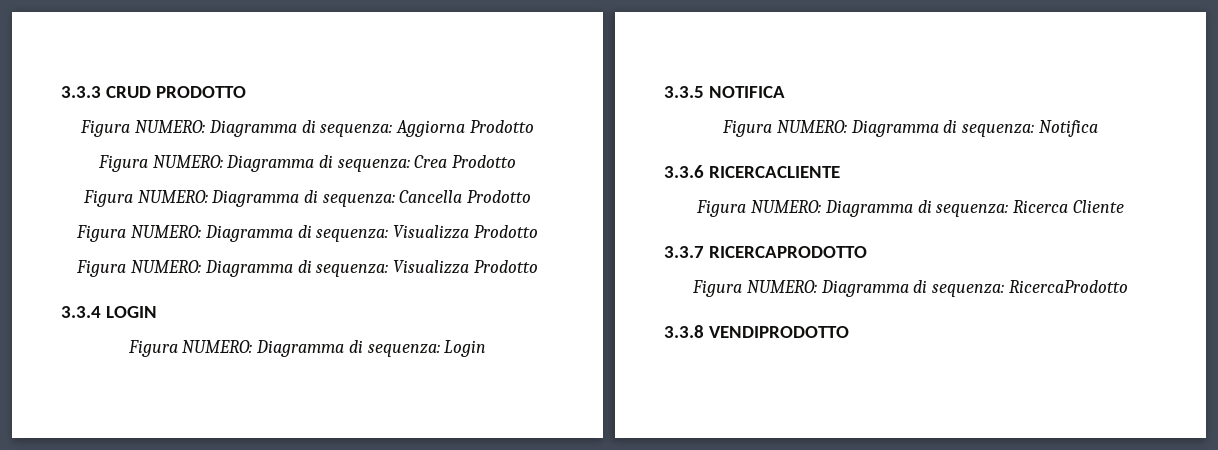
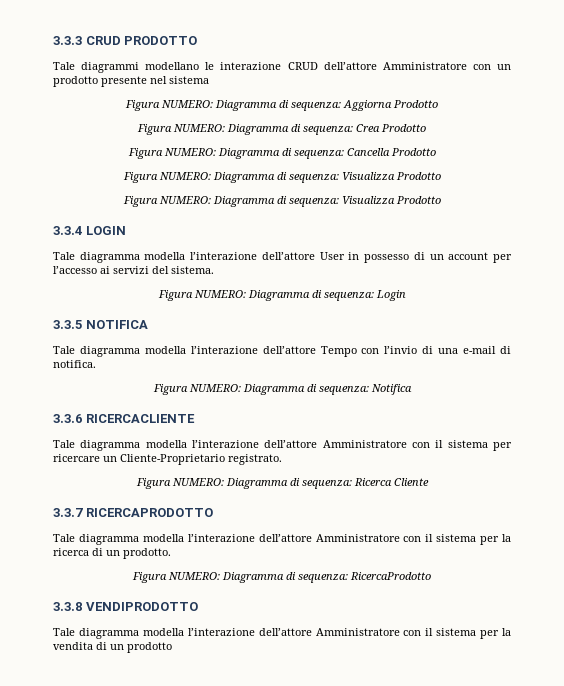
(247, 92) none -> [53,62,511,73] [53,76,209,87] // Tale diagrammi modellano le interazione CRUD dell’attore Amministratore con un prodotto presente nel sistema
(158, 312) none -> [53,252,513,263] [53,266,214,274] // Tale diagramma modella l’interazione dell’attore User in possesso di un account per l’accesso ai servizi del sistema.
(786, 92) none -> [53,346,512,357] [53,360,96,368] // Tale diagramma modella l’interazione dell’attore Tempo con l’invio di una e-mail di notifica.
(841, 172) none -> [53,440,512,451] [53,454,282,465] // Tale diagramma modella l’interazione dell’attore Amministratore con il sistema per ricercare un Cliente-Proprietario registrato.
(868, 252) none -> [53,534,511,545] [53,548,171,559] // Tale diagramma modella l’interazione dell’attore Amministratore con il sistema per la ricerca di un prodotto.
(850, 332) none -> [53,628,511,639] [53,642,172,653] // Tale diagramma modella l’interazione dell’attore Amministratore con il sistema per la vendita di un prodotto

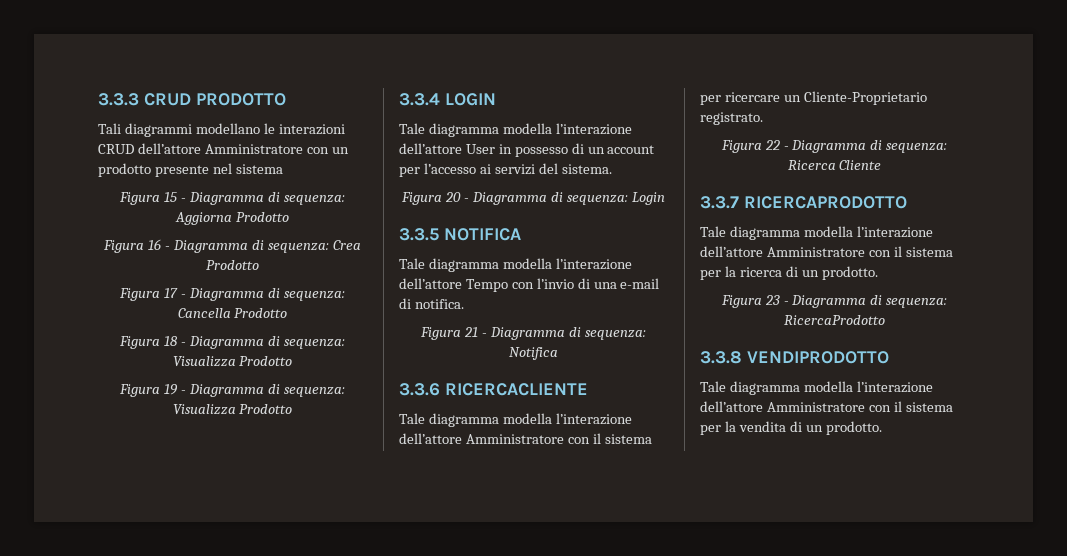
[53,62,75,70] Tale -> [98,123,121,134] Tali
[220,62,282,70] interazione -> [278,124,345,135] interazioni
[161,100,213,108] NUMERO: -> [164,192,187,202] 15 -
[173,124,225,132] NUMERO: -> [148,239,171,250] 16 -
[163,148,216,156] NUMERO: -> [164,288,187,298] 17 -
[158,172,211,180] NUMERO: -> [164,336,187,346] 18 -
[158,196,211,204] NUMERO: -> [164,384,187,395] 19 -
[193,290,246,298] NUMERO: -> [445,192,470,202] 20 -
[188,384,241,392] NUMERO: -> [464,327,488,337] 21 -
[171,478,224,486] NUMERO: -> [764,140,789,150] 22 -
[168,572,220,580] NUMERO: -> [764,295,789,305] 23 -
[127,642,172,653] prodotto -> [825,421,882,435] prodotto.

